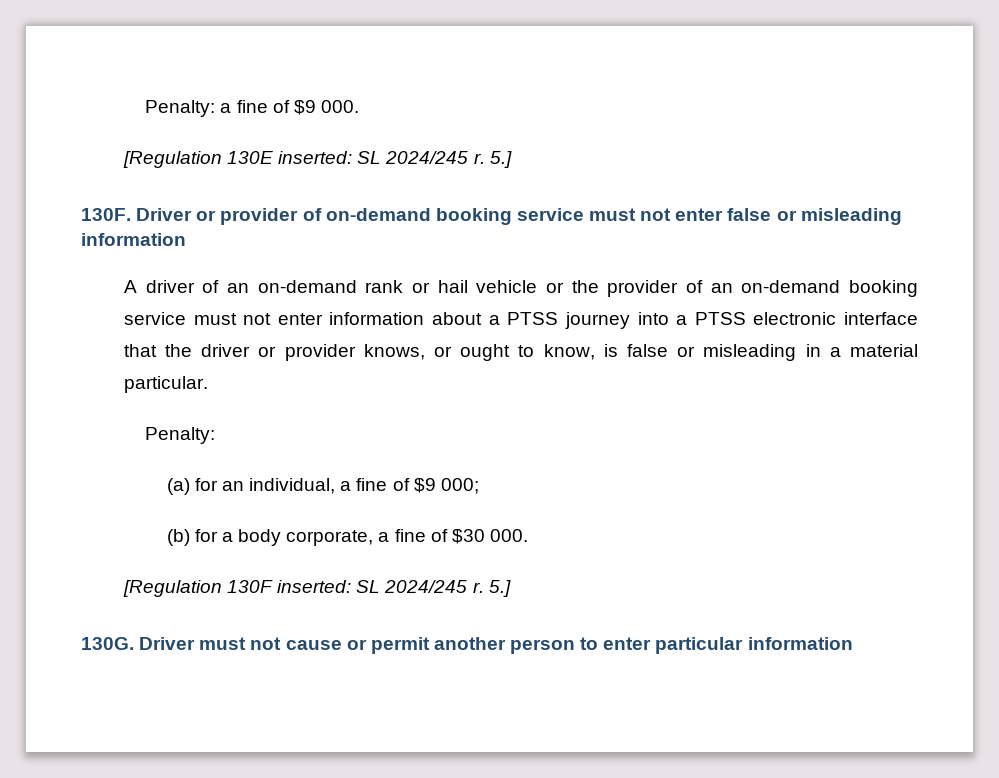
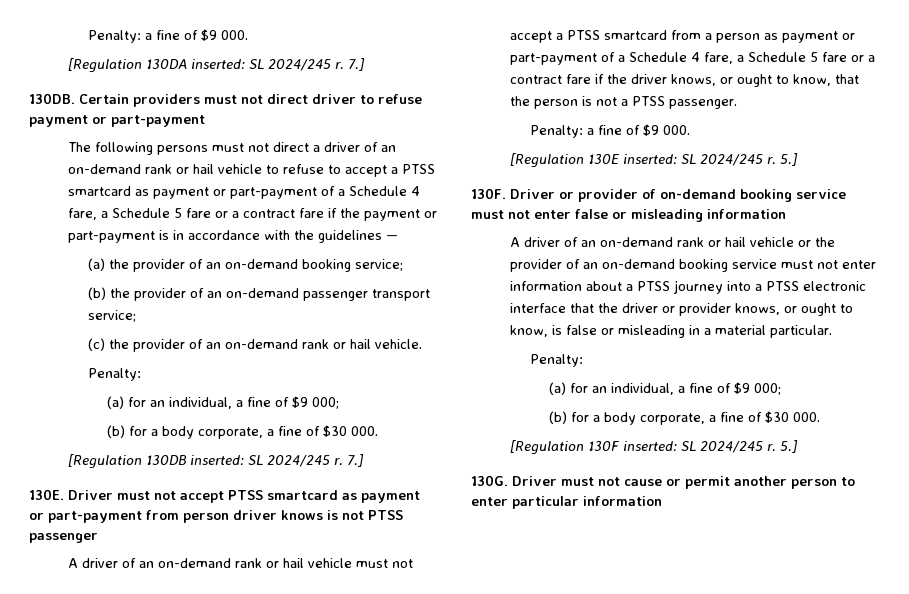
[145,100,359,117] Penalty: a fine of $9 000. -> [87,29,248,43] [68,58,366,73] [29,93,422,107] [29,115,205,127] [68,142,397,155] [68,164,436,177] [68,186,421,199] [68,208,438,221] [68,230,399,243] [87,258,403,272] [87,287,430,301] [87,310,136,322] [87,338,422,352] [87,368,141,381] [107,396,340,409] [107,425,379,439] [68,454,365,469] [29,489,420,503] [29,510,403,523] [29,533,98,543] [68,558,414,568] [510,30,856,43] [510,52,876,65] [510,74,860,87] [510,96,738,109] [529,124,690,138] Penalty: a fine of $9 000. // [Regulation 130DA inserted: SL 2024/245 r. 7.] // 130DB. Certain providers must not direct driver to refuse payment or part-payment // The following persons must not direct a driver of an on-demand rank or hail vehicle to refuse to accept a PTSS smartcard as payment or part-payment of a Schedule 4 fare, a Schedule 5 fare or a contract fare if the payment or part-payment is in accordance with the guidelines — // (a) the provider of an on-demand booking service; // (b) the provider of an on-demand passenger transport service; // (c) the provider of an on-demand rank or hail vehicle. // Penalty: // (a) for an individual, a fine of $9 000; // (b) for a body corporate, a fine of $30 000. // [Regulation 130DB inserted: SL 2024/245 r. 7.] // 130E. Driver must not accept PTSS smartcard as payment or part-payment from person driver knows is not PTSS passenger // A driver of an on-demand rank or hail vehicle must not accept a PTSS smartcard from a person as payment or part-payment of a Schedule 4 fare, a Schedule 5 fare or a contract fare if the driver knows, or ought to know, that the person is not a PTSS passenger. // Penalty: a fine of $9 000.

